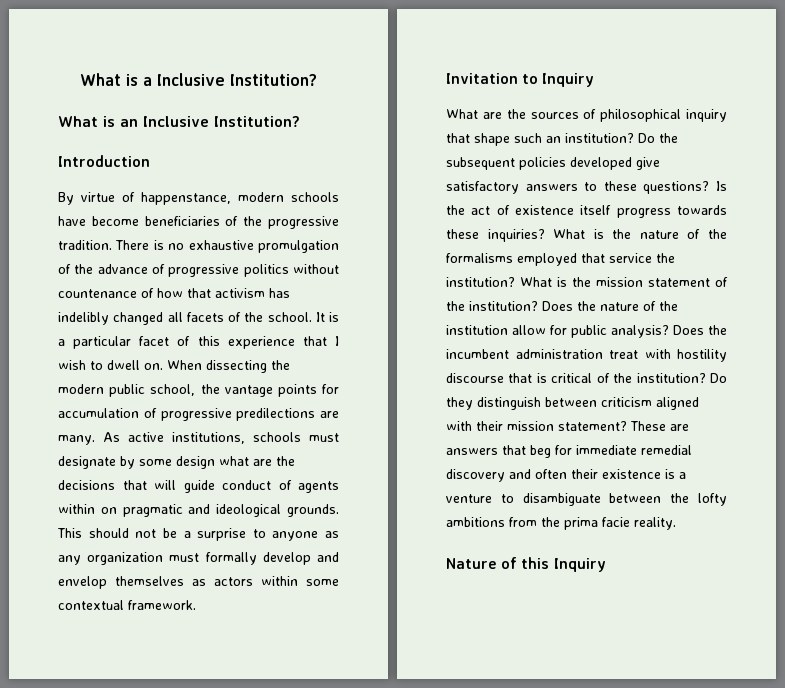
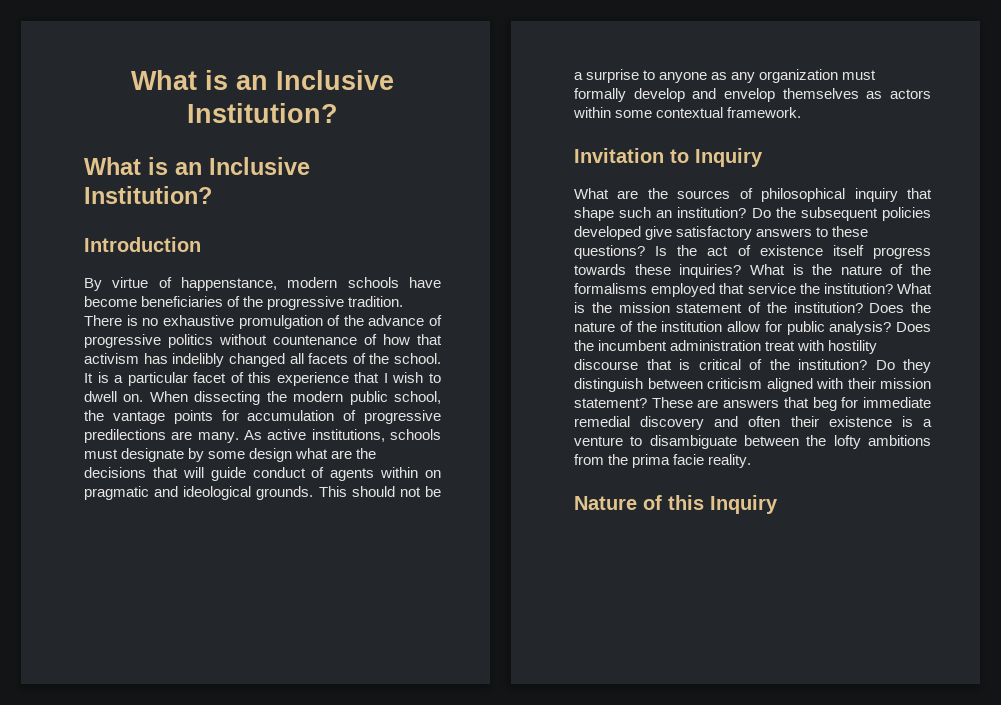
[80,73,152,86] What is a -> [131,70,268,90] What is an

